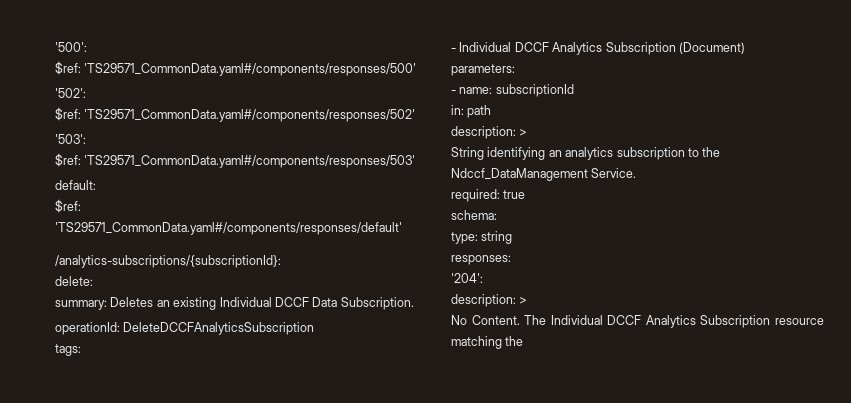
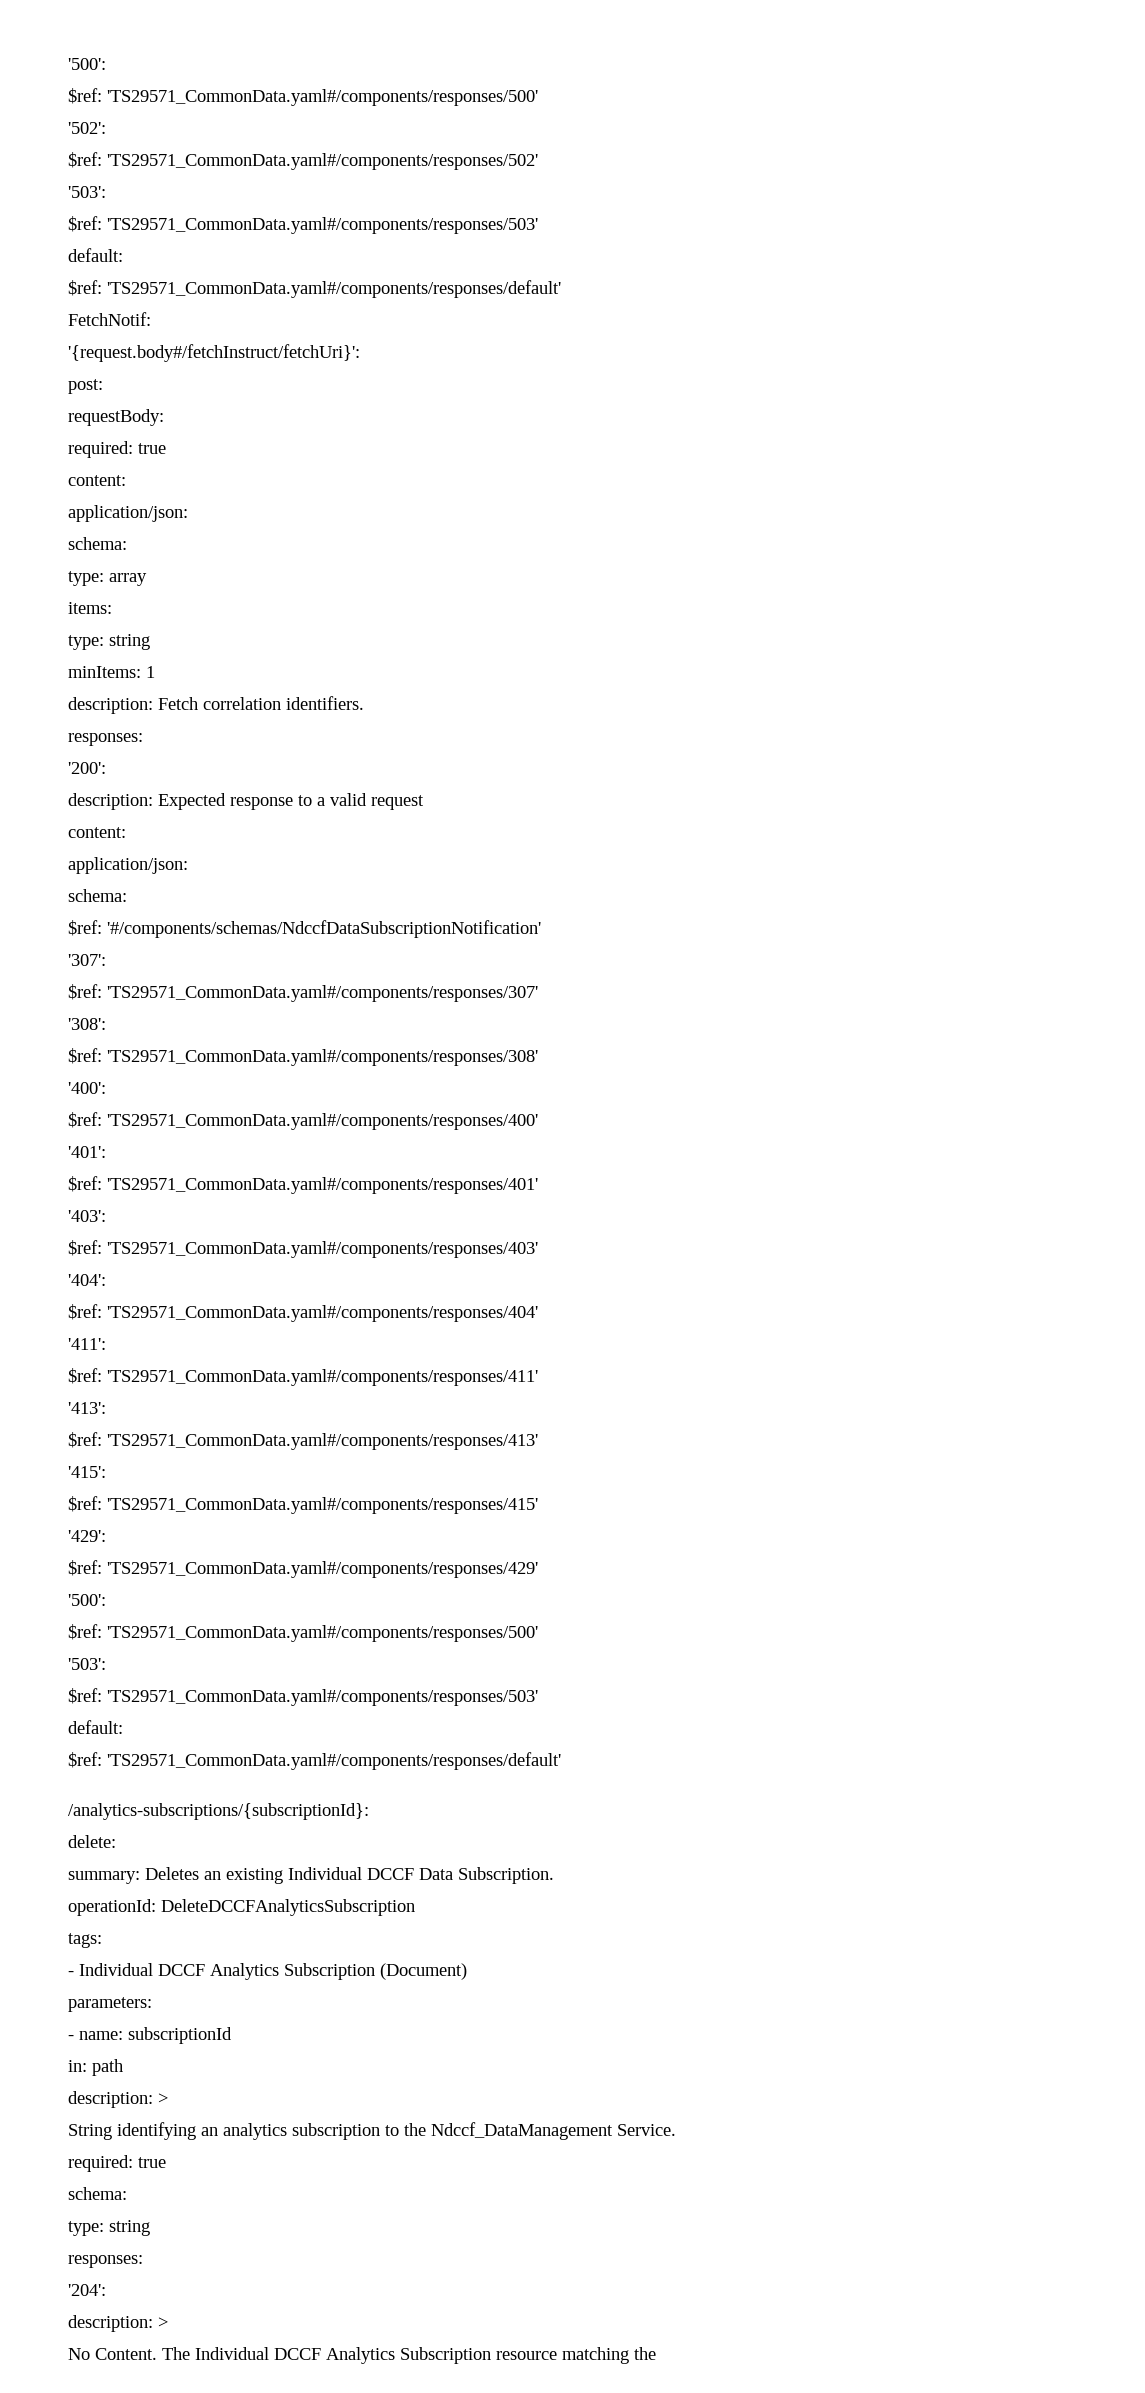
(402, 228) none -> [68,312,151,326] [68,344,360,362] [68,379,103,394] [68,409,164,426] [68,441,166,458] [68,475,126,486] [68,505,188,522] [68,537,127,550] [68,571,147,586] [68,602,112,614] [68,634,150,650] [68,666,155,678] [68,696,364,714] [68,733,143,746] [68,762,106,774] [68,793,424,810] [68,827,126,838] [68,857,188,874] [68,889,127,902] [68,920,541,938] [68,954,106,966] [68,984,538,1002] [68,1018,106,1030] [68,1048,538,1066] [68,1082,106,1094] [68,1112,538,1130] [68,1146,106,1158] [68,1176,538,1194] [68,1210,106,1222] [68,1240,538,1258] [68,1274,106,1286] [68,1304,538,1322] [68,1338,106,1350] [68,1368,538,1386] [68,1402,106,1414] [68,1432,538,1450] [68,1466,106,1478] [68,1496,538,1514] [68,1530,106,1542] [68,1560,538,1578] [68,1594,106,1606] [68,1624,538,1642] [68,1658,106,1670] [68,1688,538,1706] [68,1720,123,1734] [68,1752,561,1770] // FetchNotif: // '{request.body#/fetchInstruct/fetchUri}': // post: // requestBody: // required: true // content: // application/json: // schema: // type: array // items: // type: string // minItems: 1 // description: Fetch correlation identifiers. // responses: // '200': // description: Expected response to a valid request // content: // application/json: // schema: // $ref: '#/components/schemas/NdccfDataSubscriptionNotification' // '307': // $ref: 'TS29571_CommonData.yaml#/components/responses/307' // '308': // $ref: 'TS29571_CommonData.yaml#/components/responses/308' // '400': // $ref: 'TS29571_CommonData.yaml#/components/responses/400' // '401': // $ref: 'TS29571_CommonData.yaml#/components/responses/401' // '403': // $ref: 'TS29571_CommonData.yaml#/components/responses/403' // '404': // $ref: 'TS29571_CommonData.yaml#/components/responses/404' // '411': // $ref: 'TS29571_CommonData.yaml#/components/responses/411' // '413': // $ref: 'TS29571_CommonData.yaml#/components/responses/413' // '415': // $ref: 'TS29571_CommonData.yaml#/components/responses/415' // '429': // $ref: 'TS29571_CommonData.yaml#/components/responses/429' // '500': // $ref: 'TS29571_CommonData.yaml#/components/responses/500' // '503': // $ref: 'TS29571_CommonData.yaml#/components/responses/503' // default: // $ref: 'TS29571_CommonData.yaml#/components/responses/default'

